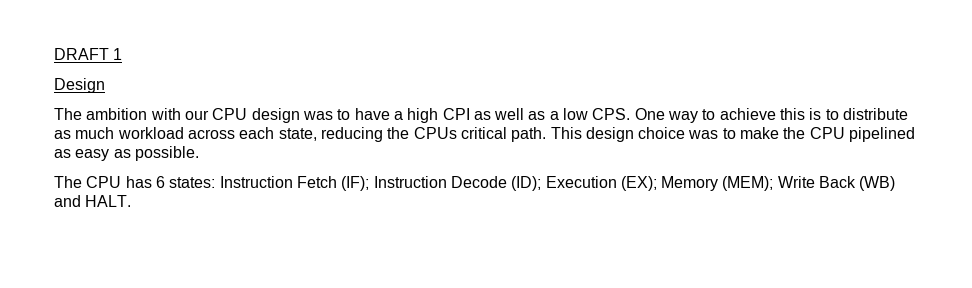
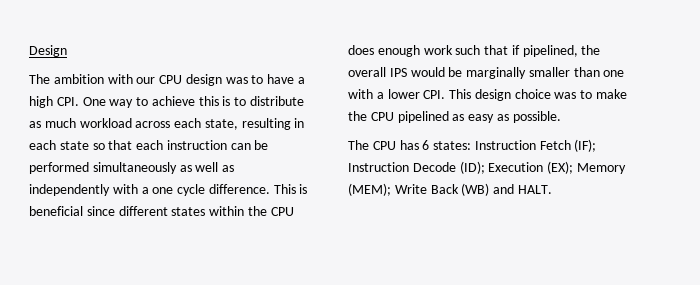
[54,48,123,60] DRAFT 1 // -> (29, 51) none
[442,108,631,120] CPI as well as a low CPS. -> [56,97,79,106] CPI.
[320,127,547,142] reducing the CPUs critical path. -> [241,118,305,130] [29,140,269,150] [29,162,235,174] [29,184,308,196] [29,206,294,216] [348,45,601,57] [348,67,625,79] [348,89,446,99] resulting in each state so that each instruction can be performed simultaneously as well as independently with a one cycle difference. This is beneficial since different states within the CPU does enough work such that if pipelined, the overall IPS would be marginally smaller than one with a lower CPI.

